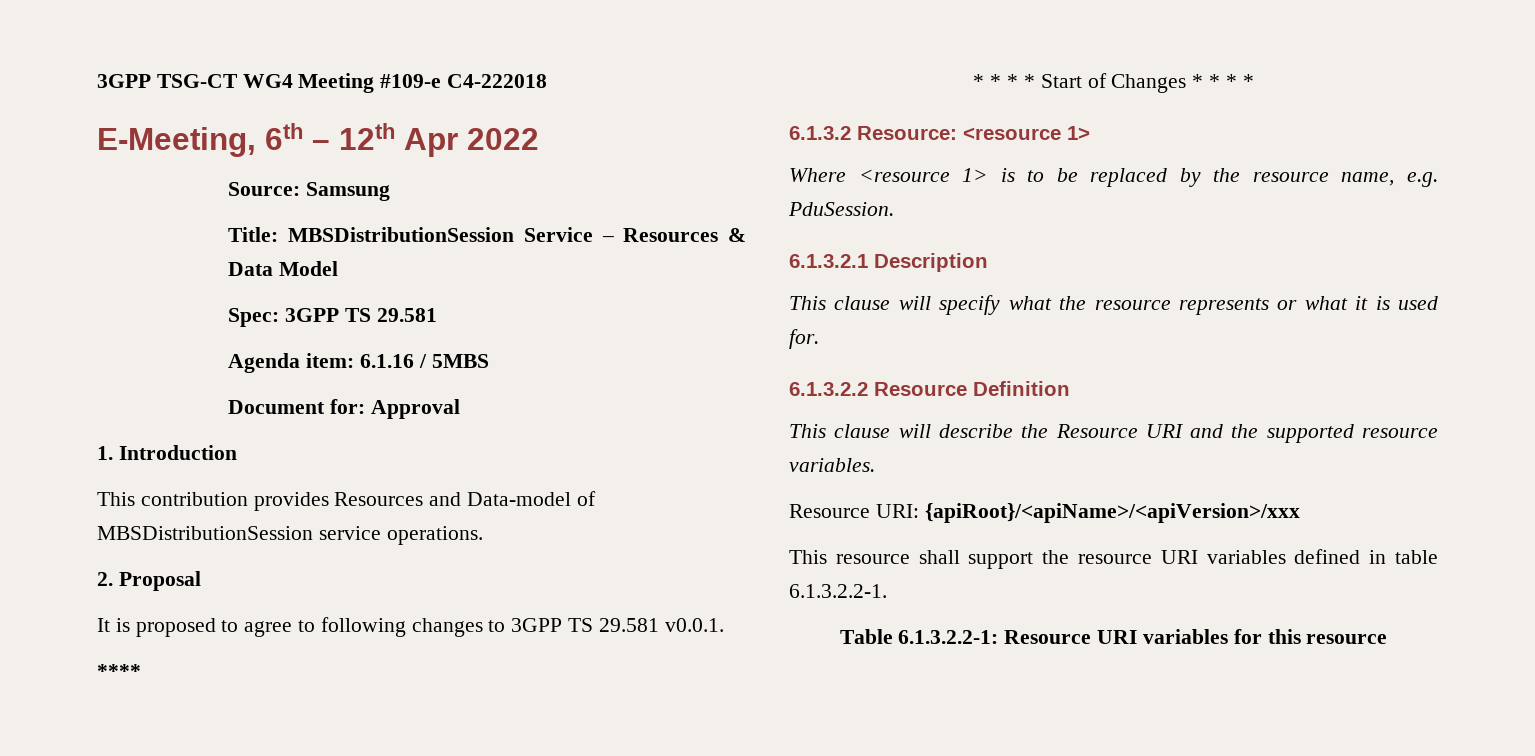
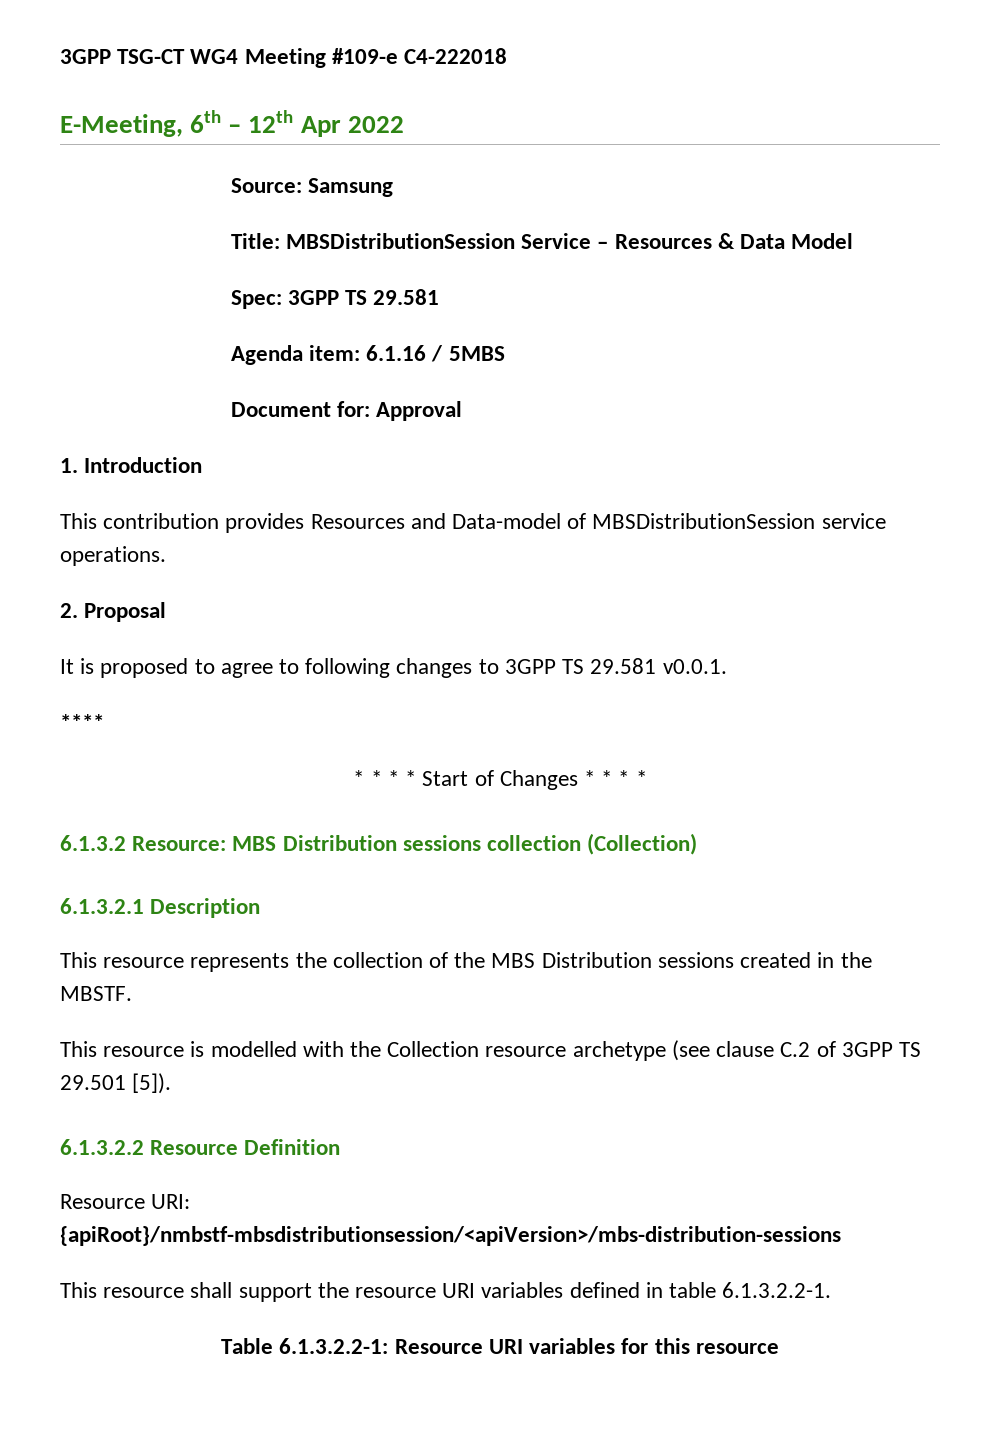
[963,126,1090,140] [789,168,1438,187] [788,202,894,216] [789,253,988,272] [789,295,1438,315] [789,329,819,349] [789,381,1070,396] [789,424,1438,443] [789,458,875,472] <resource 1> // Where <resource 1> is to be replaced by the resource name, e.g. PduSession. // 6.1.3.2.1 Description // This clause will specify what the resource represents or what it is used for. // 6.1.3.2.2 Resource Definition // This clause will describe the Resource URI and the supported resource variables. -> [232,833,698,855] [60,898,261,918] [60,952,872,972] [60,986,132,1001] [60,1040,921,1061] [60,1073,172,1094] [60,1139,341,1155] MBS Distribution sessions collection (Collection) // 6.1.3.2.1 Description // This resource represents the collection of the MBS Distribution sessions created in the MBSTF. // This resource is modelled with the Collection resource archetype (see clause C.2 of 3GPP TS 29.501 [5]). // 6.1.3.2.2 Resource Definition
[924,503,1300,523] {apiRoot}/<apiName>/<apiVersion>/xxx -> [60,1226,841,1246] {apiRoot}/nmbstf-mbsdistributionsession/<apiVersion>/mbs-distribution-sessions

